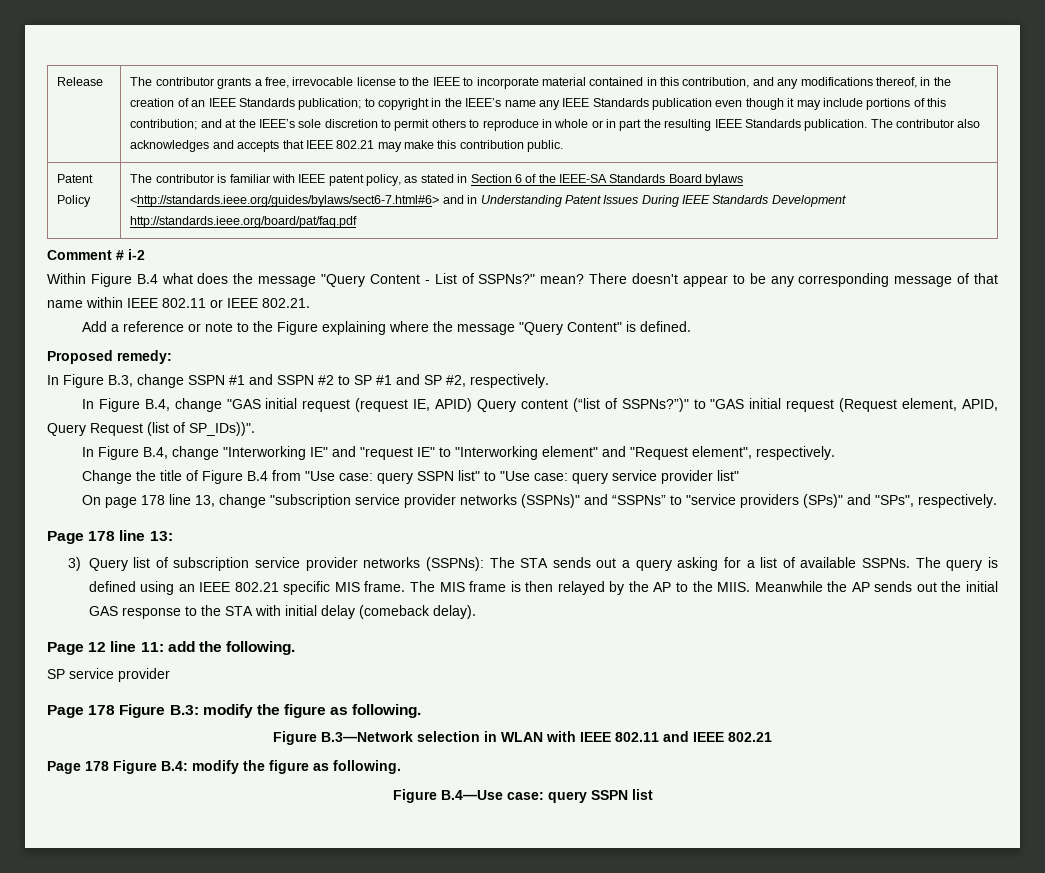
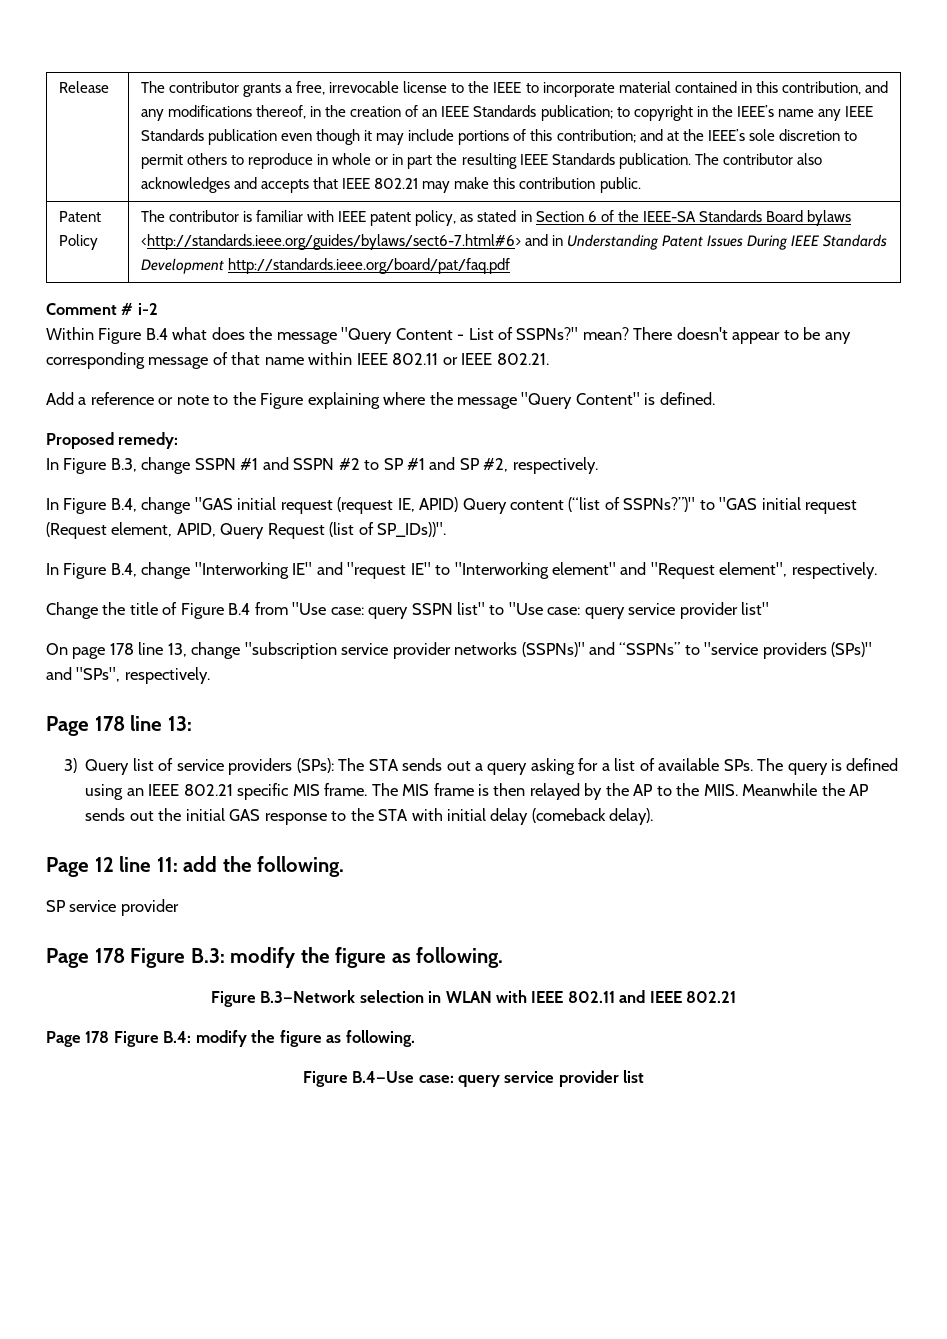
[173,557,484,571] subscription service provider networks (SSPNs): -> [176,758,334,775] service providers (SPs):
[862,558,911,568] SSPNs. -> [723,759,753,771] SPs.
[590,790,628,800] SSPN -> [504,1070,619,1087] service provider

